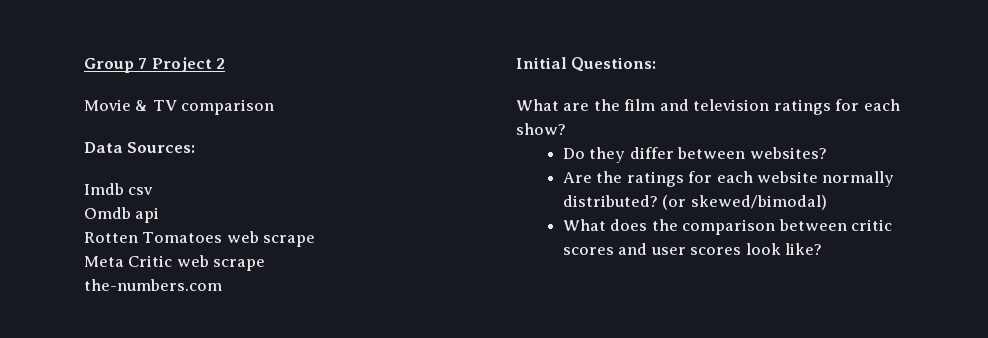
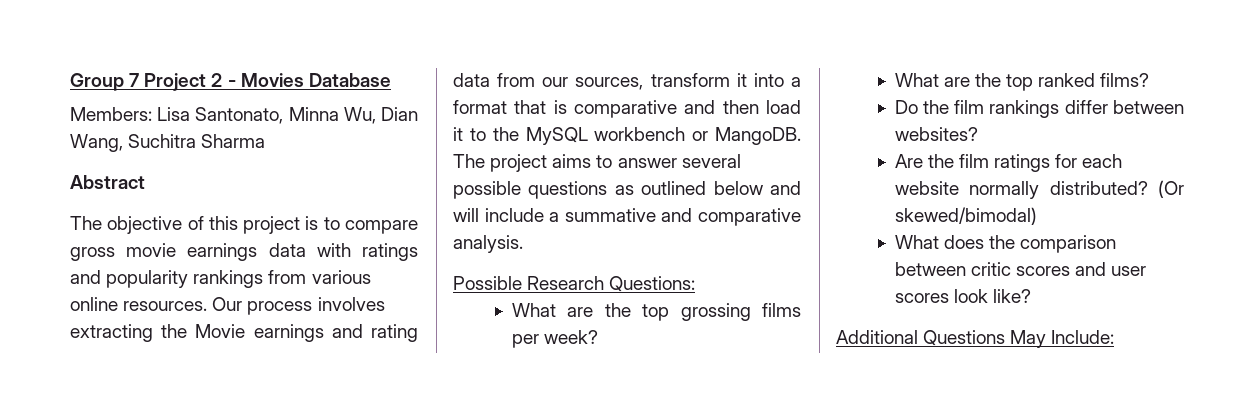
[84,99,275,115] [84,142,196,153] [84,183,154,195] [84,207,160,223] [84,231,316,247] [84,255,266,271] [84,279,222,291] [516,57,657,72] [516,99,900,115] [516,123,566,135] [562,147,626,163] // Movie & TV comparison // Data Sources: // Imdb csv // Omdb api // Rotten Tomatoes web scrape // Meta Critic web scrape // the-numbers.com // Initial Questions: // What are the film and television ratings for each show? // Do they -> [227,73,391,87] [70,107,418,124] [70,134,266,152] [70,175,145,189] [70,216,418,234] [70,243,419,261] [70,270,371,288] [70,297,385,315] [70,324,418,342] [453,73,801,90] [453,100,801,118] [453,127,801,145] [453,154,741,172] [453,181,801,199] [453,208,801,226] [453,235,523,253] [453,276,696,292] [511,303,801,321] [511,330,598,348] [894,73,1150,91] [894,100,1060,118] - Movies Database // Members: Lisa Santonato, Minna Wu, Dian Wang, Suchitra Sharma // Abstract // The objective of this project is to compare gross movie earnings data with ratings and popularity rankings from various online resources. Our process involves extracting the Movie earnings and rating data from our sources, transform it into a format that is comparative and then load it to the MySQL workbench or MangoDB. The project aims to answer several possible questions as outlined below and will include a summative and comparative analysis. // Possible Research Questions: // What are the top grossing films per week? // What are the top ranked films? // Do the film rankings
(623, 177) none -> [958,154,989,168] film
[662,195,687,210] (or -> [1158,180,1184,198] (Or
(823, 249) none -> [836,330,1115,348] // Additional Questions May Include:

